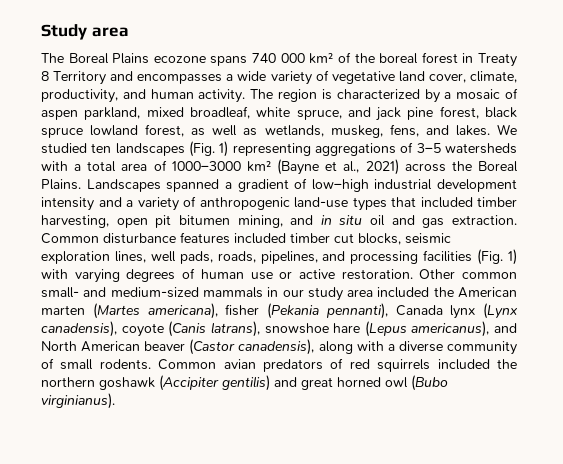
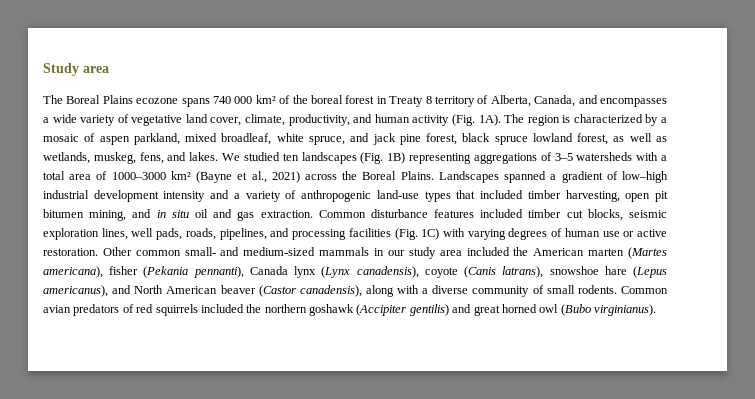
[53,71,107,85] Territory -> [434,95,576,107] territory of Alberta, Canada,
[198,89,246,103] activity. -> [412,114,501,126] activity (Fig. 1A).
[219,141,229,157] 1) -> [387,152,406,164] 1B)
[507,249,517,265] 1) -> [421,228,440,240] 1C)

